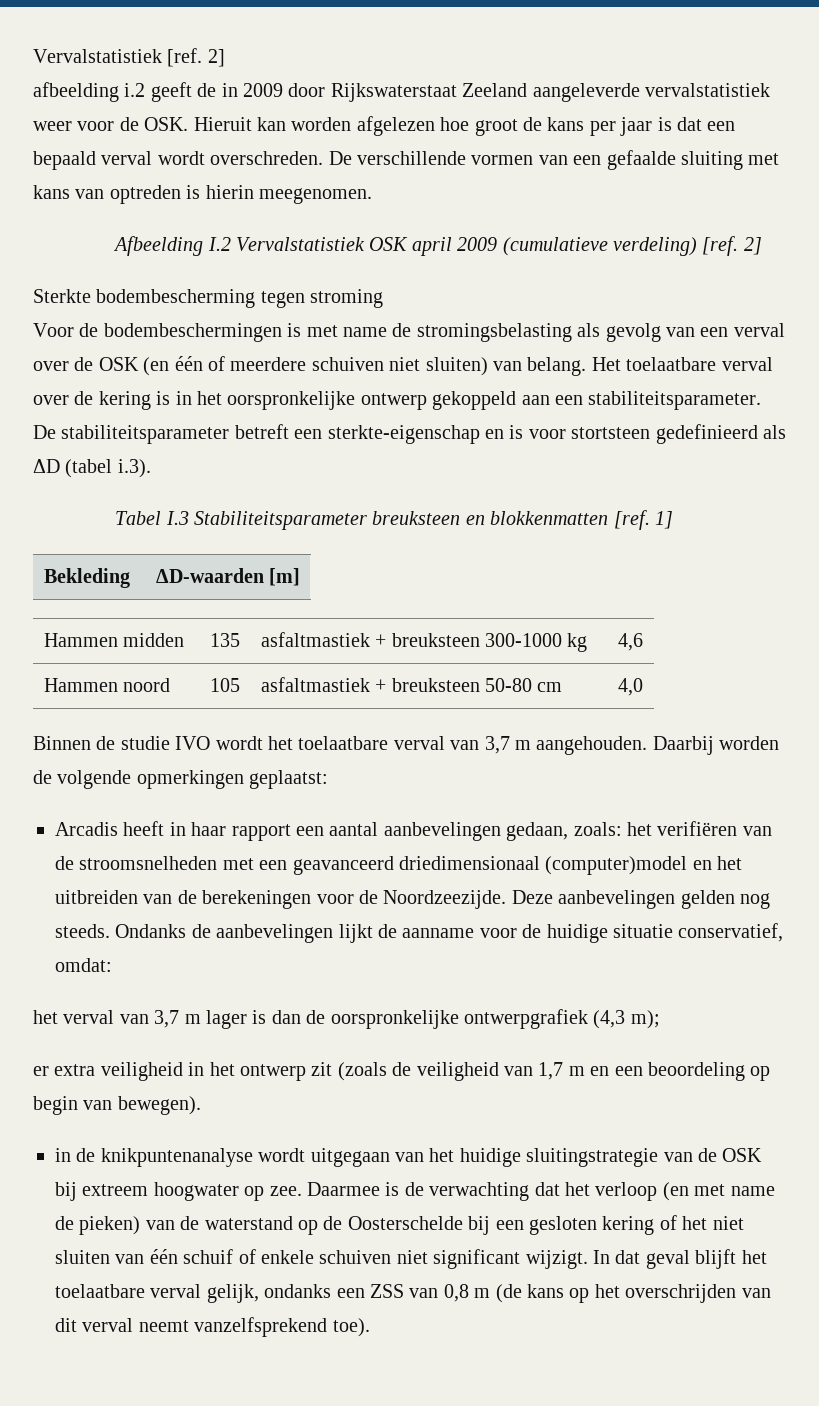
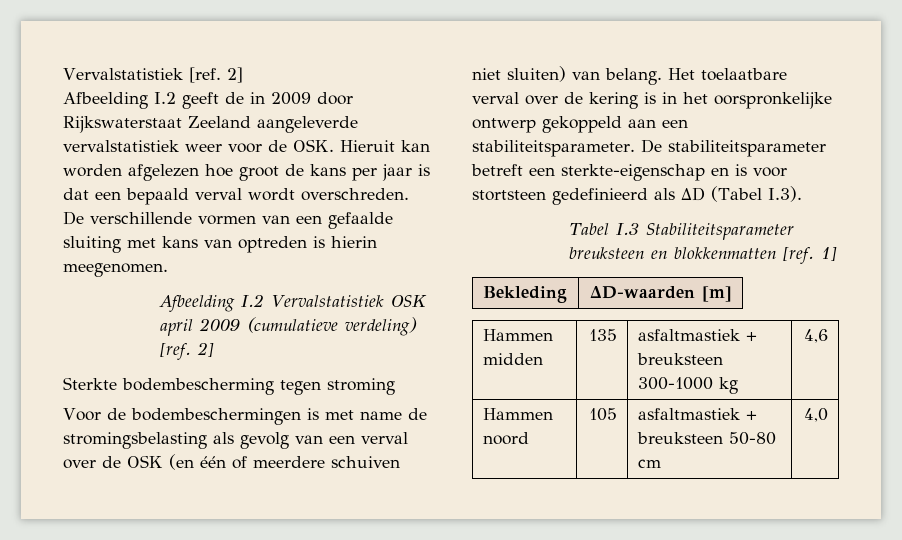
[33,82,146,102] afbeelding i.2 -> [63,92,176,109] Afbeelding I.2
[65,459,151,478] (tabel i.3). -> [711,186,802,202] (Tabel I.3).
[33,736,780,755] [33,770,329,789] [55,821,772,841] [55,856,743,875] [55,890,770,909] [55,923,784,943] [55,958,112,972] [33,1009,660,1029] [33,1062,771,1081] [33,1096,201,1115] [55,1148,763,1167] [55,1182,775,1201] [55,1215,744,1235] [55,1249,767,1269] [55,1284,771,1303] [55,1317,370,1337] // Binnen de studie IVO wordt het toelaatbare verval van 3,7 m aangehouden. Daarbij worden de volgende opmerkingen geplaatst: // Arcadis heeft in haar rapport een aantal aanbevelingen gedaan, zoals: het verifiëren van de stroomsnelheden met een geavanceerd driedimensionaal (computer)model en het uitbreiden van de berekeningen voor de Noordzeezijde. Deze aanbevelingen gelden nog steeds. Ondanks de aanbevelingen lijkt de aanname voor de huidige situatie conservatief, omdat: // het verval van 3,7 m lager is dan de oorspronkelijke ontwerpgrafiek (4,3 m); // er extra veiligheid in het ontwerp zit (zoals de veiligheid van 1,7 m en een beoordeling op begin van bewegen). // in de knikpuntenanalyse wordt uitgegaan van het huidige sluitingstrategie van de OSK bij extreem hoogwater op zee. Daarmee is de verwachting dat het verloop (en met name de pieken) van de waterstand op de Oosterschelde bij een gesloten kering of het niet sluiten van één schuif of enkele schuiven niet significant wijzigt. In dat geval blijft het toelaatbare verval gelijk, ondanks een ZSS van 0,8 m (de kans op het overschrijden van dit verval neemt vanzelfsprekend toe). -> (829, 415) none

